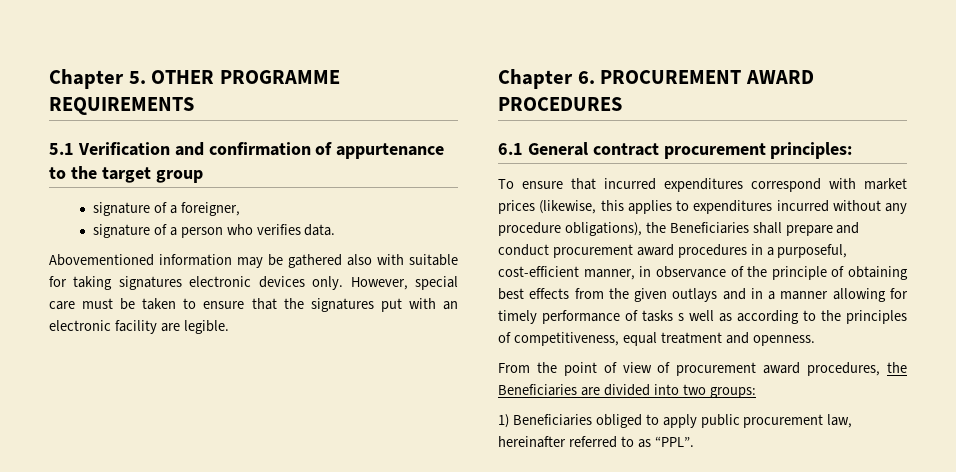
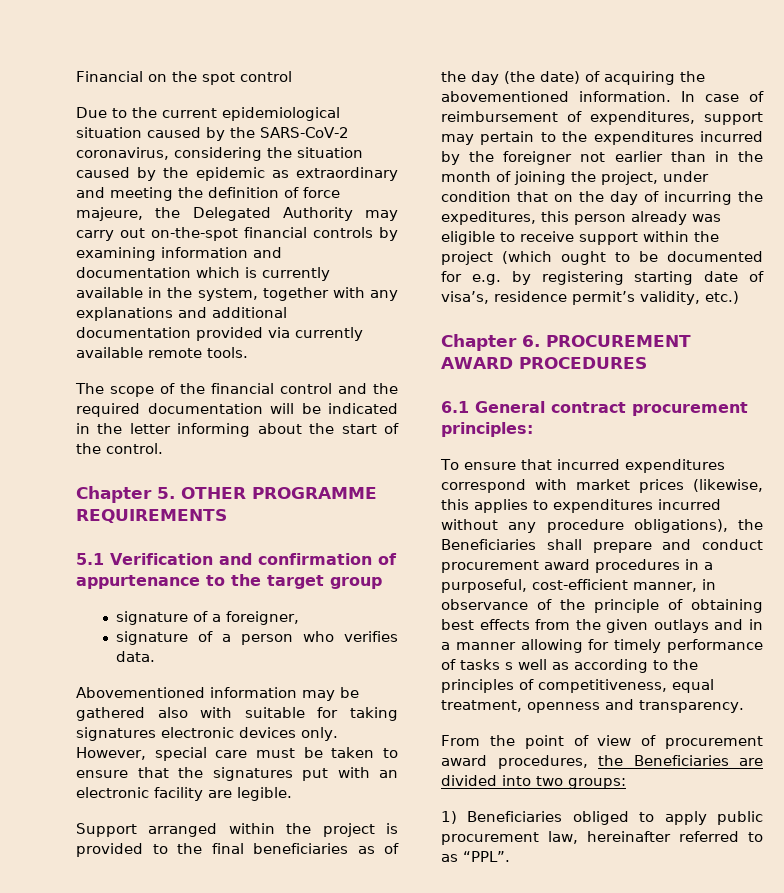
(49, 79) none -> [76,71,292,85] [76,107,340,121] [76,127,349,141] [76,147,363,161] [76,167,398,181] [76,187,340,201] [76,207,398,221] [76,227,398,241] [76,247,282,261] [76,267,330,281] [76,287,398,301] [76,307,287,321] [76,327,363,341] [76,347,248,358] [75,383,398,397] [76,403,398,417] [76,423,399,437] [76,443,163,454] Financial on the spot control // Due to the current epidemiological situation caused by the SARS-CoV-2 coronavirus, considering the situation caused by the epidemic as extraordinary and meeting the definition of force majeure, the Delegated Authority may carry out on-the-spot financial controls by examining information and documentation which is currently available in the system, together with any explanations and additional documentation provided via currently available remote tools. // The scope of the financial control and the required documentation will be indicated in the letter informing about the start of the control. //
(229, 327) none -> [76,823,398,837] [76,843,399,857] [441,71,705,85] [441,91,764,102] [441,111,763,125] [441,131,763,145] [441,151,763,165] [441,171,709,185] [441,191,763,205] [441,211,721,225] [441,231,719,245] [441,251,763,265] [441,271,764,285] [441,291,739,305] // Support arranged within the project is provided to the final beneficiaries as of the day (the date) of acquiring the abovementioned information. In case of reimbursement of expenditures, support may pertain to the expenditures incurred by the foreigner not earlier than in the month of joining the project, under condition that on the day of incurring the expeditures, this person already was eligible to receive support within the project (which ought to be documented for e.g. by registering starting date of visa’s, residence permit’s validity, etc.)
[660,332,815,346] treatment and openness. -> [441,699,744,713] treatment, openness and transparency.

